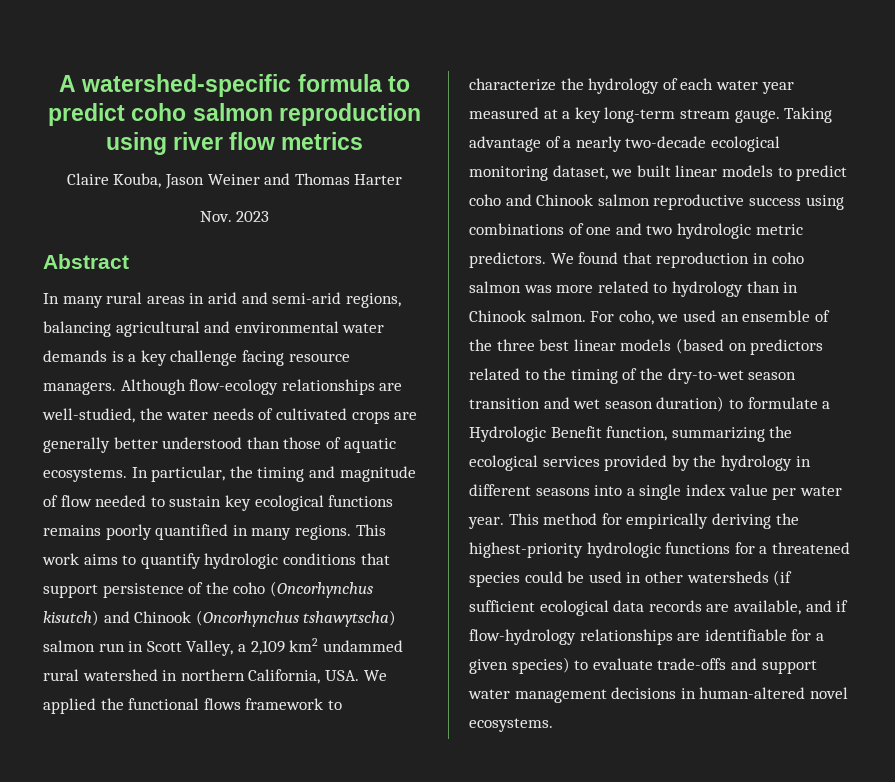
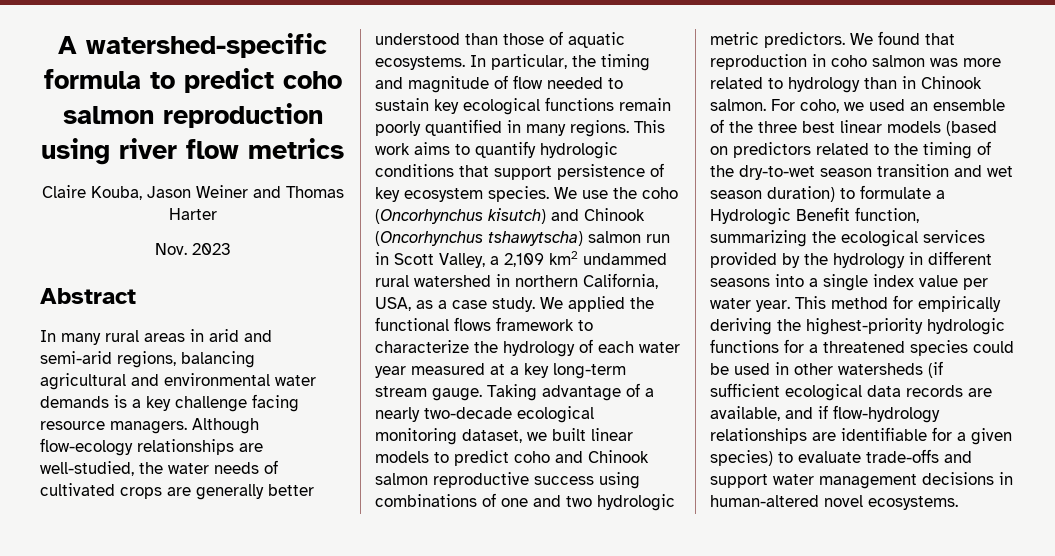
[43,525,101,536] remains -> [619,98,671,111] remain
(204, 588) none -> [375,186,608,202] key ecosystem species. We use
[324,670,359,681] USA. -> [375,297,535,312] USA, as a case study.

